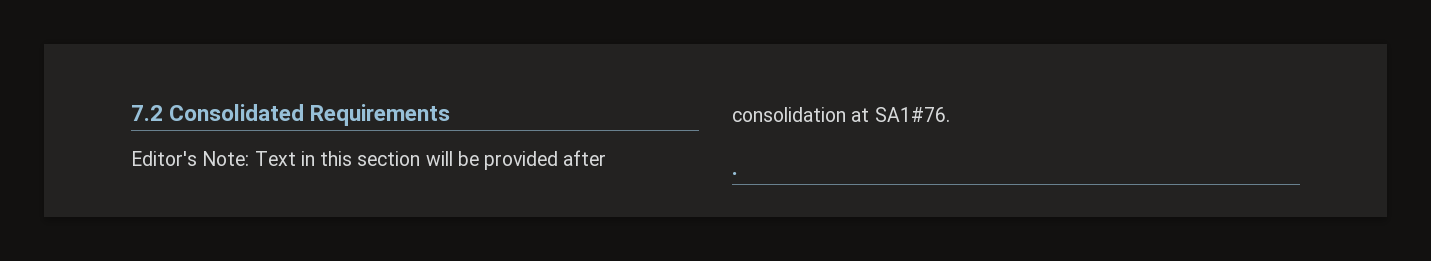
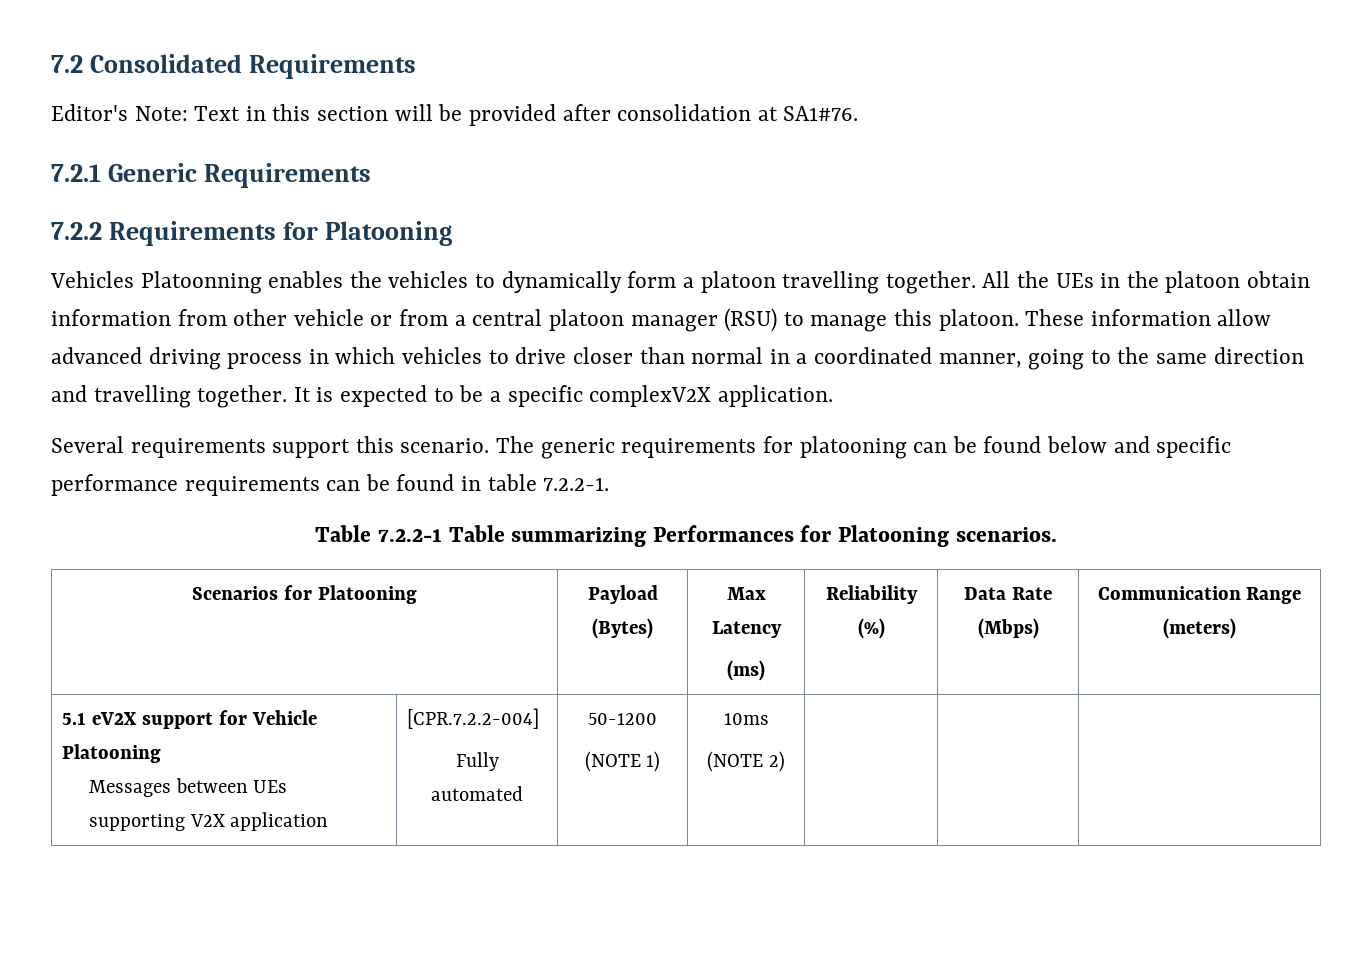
[732,172,738,175] . -> [51,163,372,188] [51,221,453,246] [50,271,1311,294] [51,308,1272,332] [51,347,1304,370] [51,385,833,408] [51,436,1232,459] [51,474,610,496] [315,525,1057,547] [192,585,417,604] [587,585,658,604] [592,618,653,639] [726,587,766,600] [711,621,782,638] [727,660,765,681] [825,585,918,604] [857,618,885,639] [964,587,1052,600] [977,618,1039,639] [1097,586,1302,604] [1163,618,1236,639] [62,710,318,729] [62,744,162,763] [88,778,288,797] [88,812,329,831] [407,708,540,729] [455,752,499,771] [431,786,523,801] [588,713,657,725] [584,751,661,772] [723,713,769,725] [707,751,785,772] 7.2.1 Generic Requirements // 7.2.2 Requirements for Platooning // Vehicles Platoonning enables the vehicles to dynamically form a platoon travelling together. All the UEs in the platoon obtain information from other vehicle or from a central platoon manager (RSU) to manage this platoon. These information allow advanced driving process in which vehicles to drive closer than normal in a coordinated manner, going to the same direction and travelling together. It is expected to be a specific complexV2X application. // Several requirements support this scenario. The generic requirements for platooning can be found below and specific performance requirements can be found in table 7.2.2-1. // Table 7.2.2-1 Table summarizing Performances for Platooning scenarios. // Scenarios for Platooning | Payload (Bytes) | Max Latency // (ms) | Reliability (%) | Data Rate (Mbps) | Communication Range (meters) // 5.1 eV2X support for Vehicle Platooning // Messages between UEs supporting V2X application | [CPR.7.2.2-004] // Fully automated | 50-1200 // (NOTE 1) | 10ms // (NOTE 2) | | |

